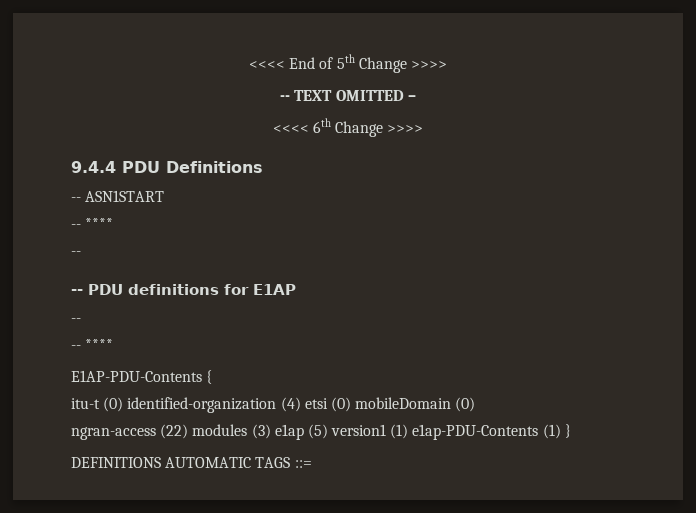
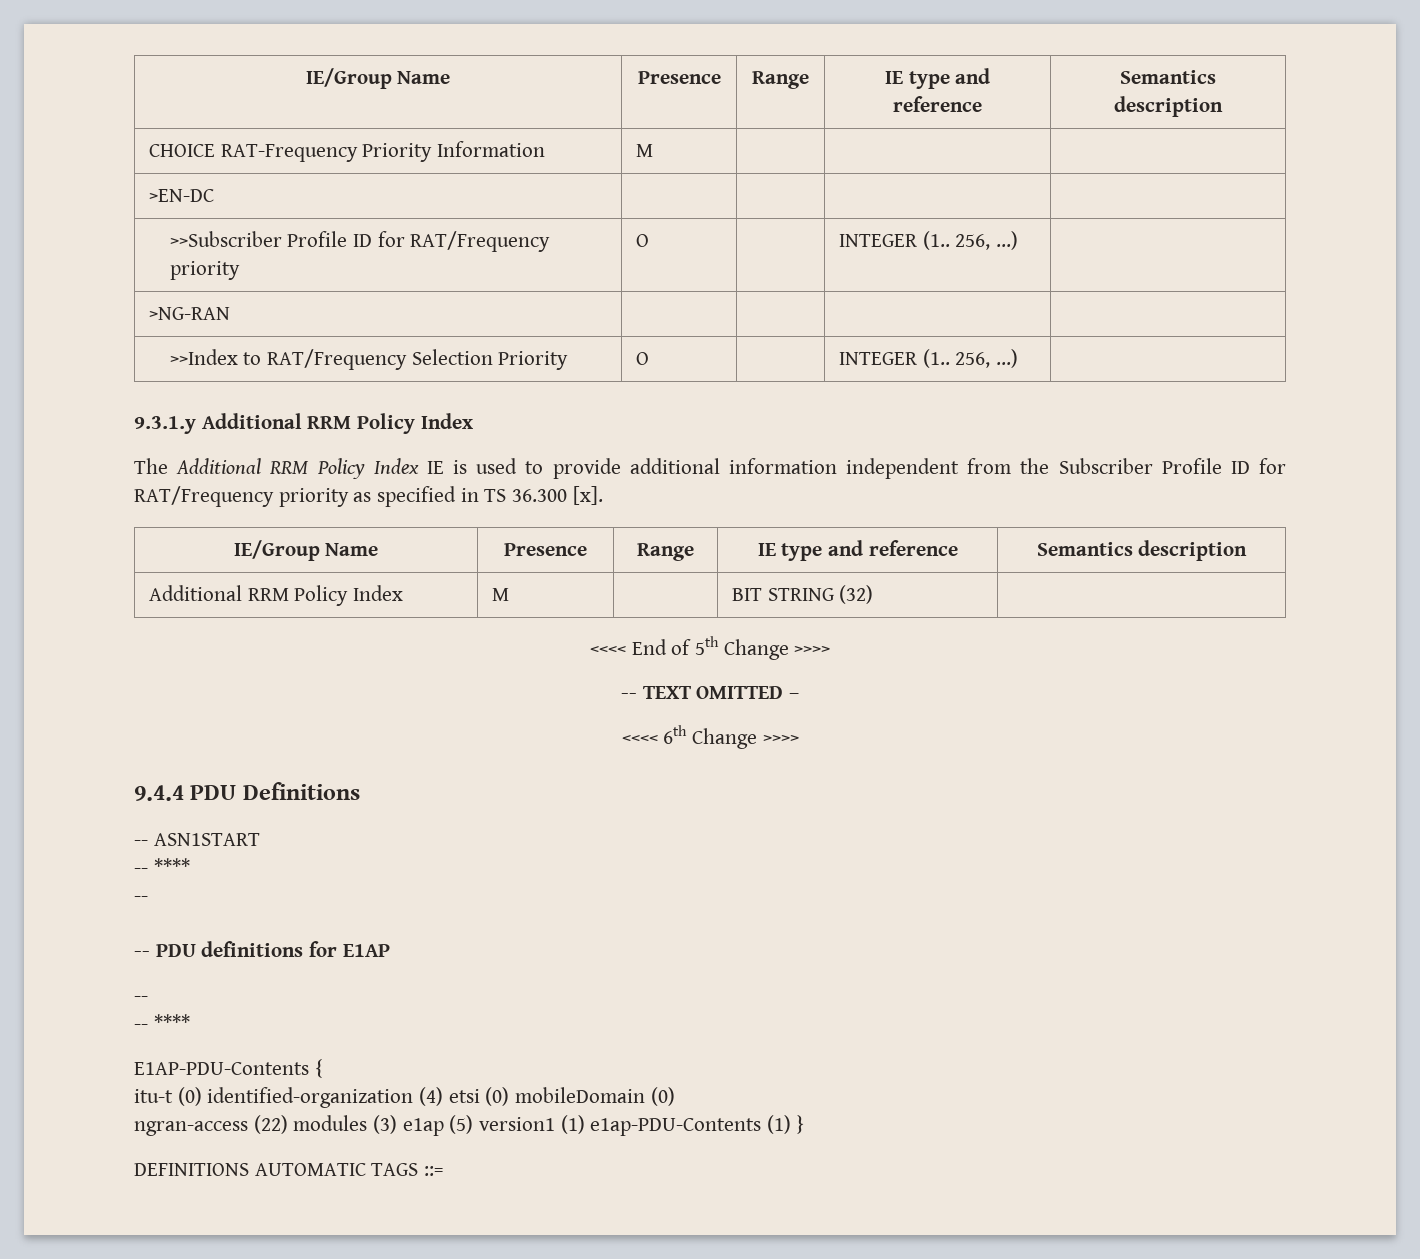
(249, 65) none -> [305,68,451,89] [637,71,721,84] [752,71,809,89] [884,68,991,89] [893,96,982,112] [1120,70,1216,84] [1114,96,1223,117] [149,141,546,162] [636,144,654,157] [149,189,215,202] [169,231,551,252] [169,261,240,280] [636,234,650,247] [839,231,1019,250] [149,307,231,320] [169,349,569,370] [636,352,650,365] [839,349,1019,368] [134,413,473,434] [134,458,1286,479] [134,486,603,507] [233,540,379,561] [504,543,587,556] [637,543,694,561] [757,540,958,561] [1036,540,1248,561] [149,585,404,606] [492,588,510,601] [732,585,874,604] IE/Group Name | Presence | Range | IE type and reference | Semantics description // CHOICE RAT-Frequency Priority Information | M | | | // >EN-DC | | | | // >>Subscriber Profile ID for RAT/Frequency priority | O | | INTEGER (1.. 256, ...) | // >NG-RAN | | | | // >>Index to RAT/Frequency Selection Priority | O | | INTEGER (1.. 256, ...) | // 9.3.1.y Additional RRM Policy Index // The Additional RRM Policy Index IE is used to provide additional information independent from the Subscriber Profile ID for RAT/Frequency priority as specified in TS 36.300 [x]. // IE/Group Name | Presence | Range | IE type and reference | Semantics description // Additional RRM Policy Index | M | | BIT STRING (32) | //

